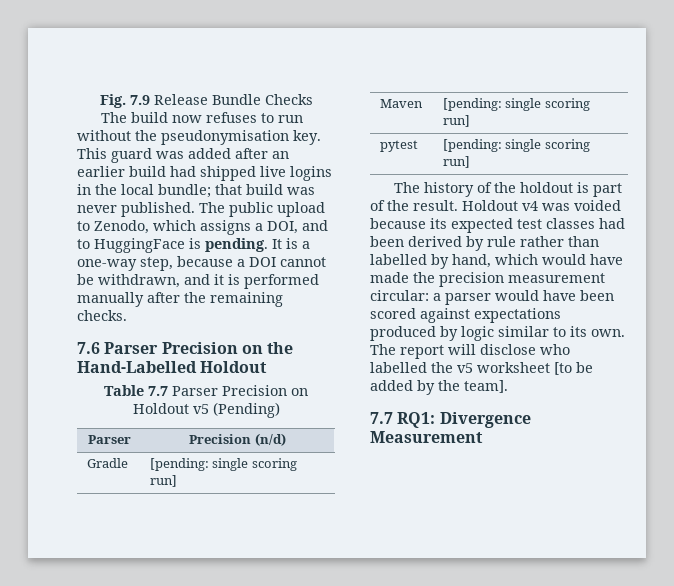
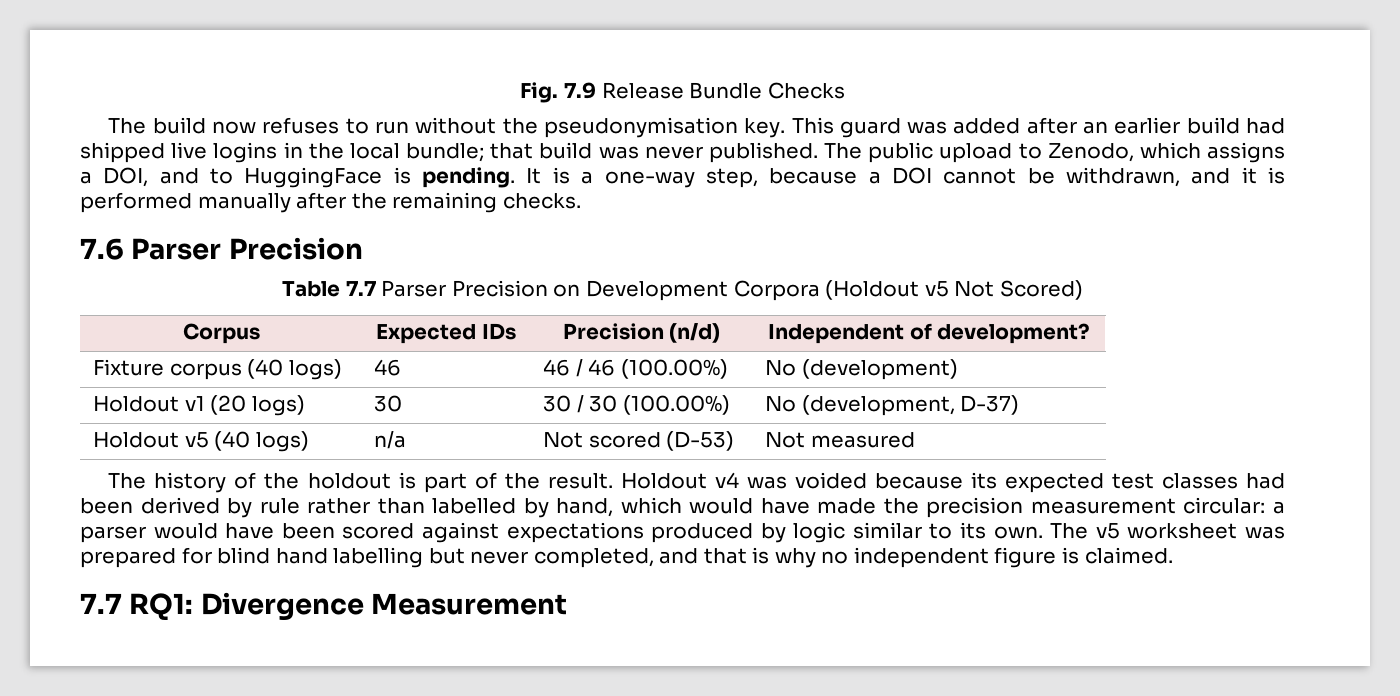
[241,342,294,354] [77,361,268,373] on the Hand-Labelled Holdout -> (363, 248) none
[132,402,280,418] [87,435,131,444] [189,433,286,446] [86,458,128,468] [149,458,297,471] [149,475,177,487] [379,99,423,108] [442,98,590,111] [442,115,470,127] [379,140,418,152] [442,139,590,152] [442,156,470,168] Holdout v5 (Pending) // Parser | Precision (n/d) // Gradle | [pending: single scoring run] // Maven | [pending: single scoring run] // pytest | [pending: single scoring run] -> [586,280,1083,301] [182,323,260,344] [376,323,516,344] [562,323,721,343] [767,323,1091,344] [93,359,343,380] [374,359,402,376] [543,359,729,379] [765,359,958,380] [93,395,306,416] [374,395,403,412] [543,395,731,415] [765,395,1020,416] [93,431,310,452] [374,431,407,449] [543,431,735,451] [765,432,915,448] Development Corpora (Holdout v5 Not Scored) // Corpus | Expected IDs | Precision (n/d) | Independent of development? // Fixture corpus (40 logs) | 46 | 46 / 46 (100.00%) | No (development) // Holdout v1 (20 logs) | 30 | 30 / 30 (100.00%) | No (development, D-37) // Holdout v5 (40 logs) | n/a | Not scored (D-53) | Not measured
[400,344,570,359] [370,362,593,375] [370,380,508,395] report will disclose who labelled the v5 worksheet [to be added by the team]. -> [1095,523,1285,539] [80,547,1173,568] v5 worksheet was prepared for blind hand labelling but never completed, and that is why no independent figure is claimed.

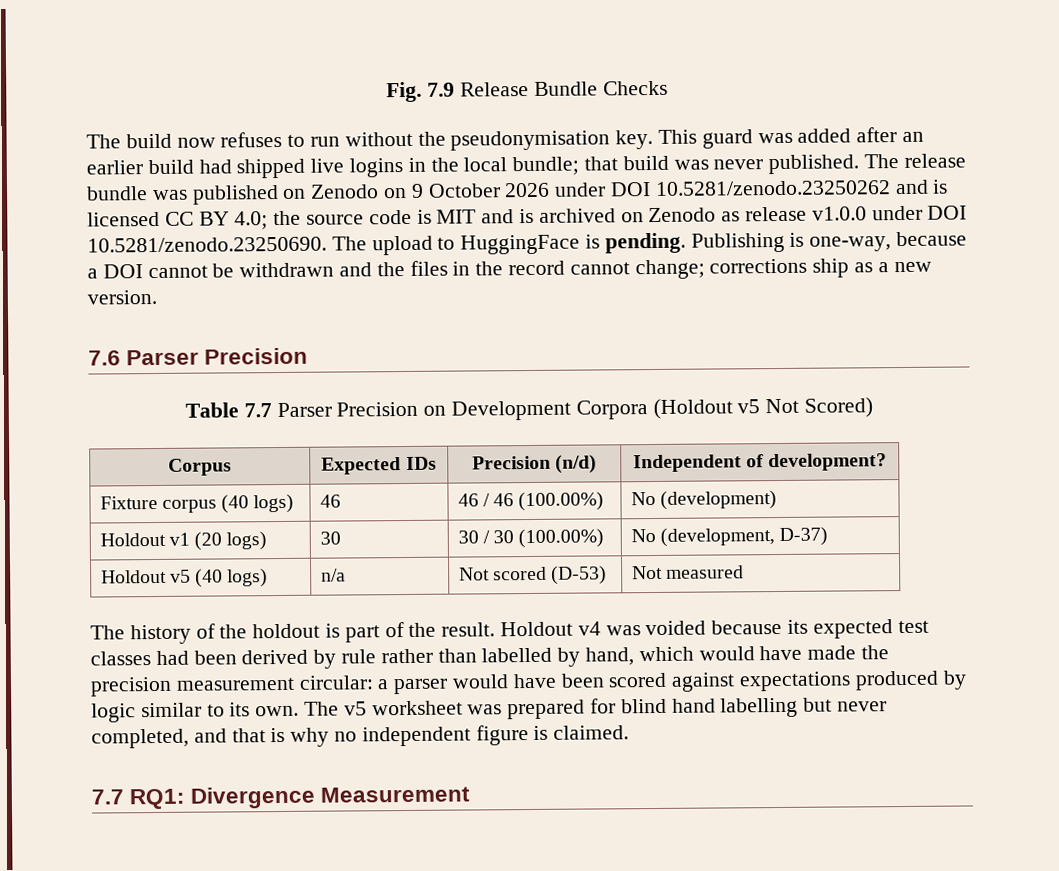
[868,142,1285,163] [80,167,758,188] public upload to Zenodo, which assigns a DOI, and to HuggingFace is pending. It is a one-way step, -> [903,153,966,168] [86,179,949,205] [87,205,968,230] [87,232,892,256] release bundle was published on Zenodo on 9 October 2026 under DOI 10.5281/zenodo.23250262 and is licensed CC BY 4.0; the source code is MIT and is archived on Zenodo as release v1.0.0 under DOI 10.5281/zenodo.23250690. The upload to HuggingFace is pending. Publishing is one-way,
[1065,167,1285,187] [80,192,581,213] withdrawn, and it is performed manually after the remaining checks. -> [239,258,932,280] [87,289,157,305] withdrawn and the files in the record cannot change; corrections ship as a new version.

